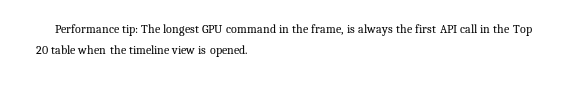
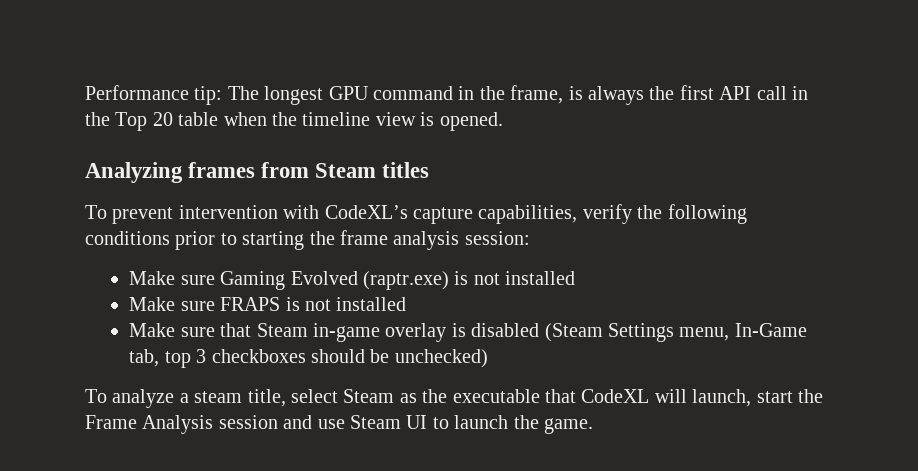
(247, 51) none -> [85,162,430,183] [85,204,747,224] [85,230,530,250] [129,271,576,290] [129,297,407,311] [129,323,807,342] [129,349,488,368] [85,389,823,408] [85,415,593,434] // Analyzing frames from Steam titles // To prevent intervention with CodeXL’s capture capabilities, verify the following conditions prior to starting the frame analysis session: // Make sure Gaming Evolved (raptr.exe) is not installed // Make sure FRAPS is not installed // Make sure that Steam in-game overlay is disabled (Steam Settings menu, In-Game tab, top 3 checkboxes should be unchecked) // To analyze a steam title, select Steam as the executable that CodeXL will launch, start the Frame Analysis session and use Steam UI to launch the game.

